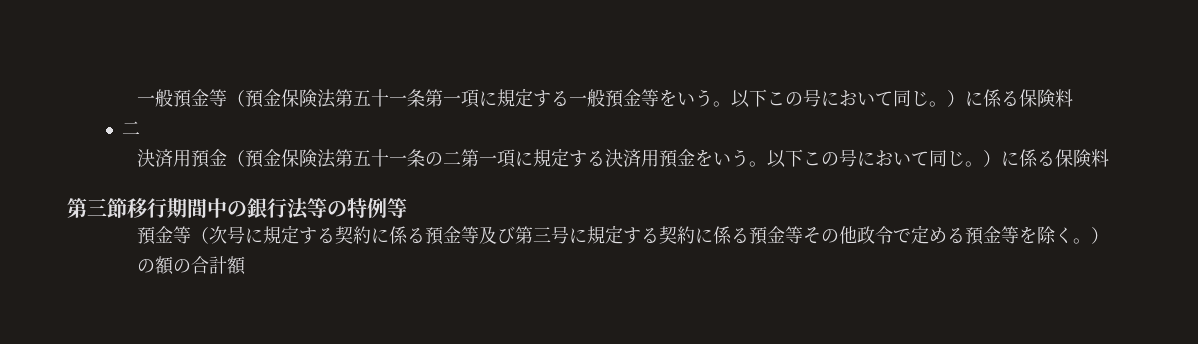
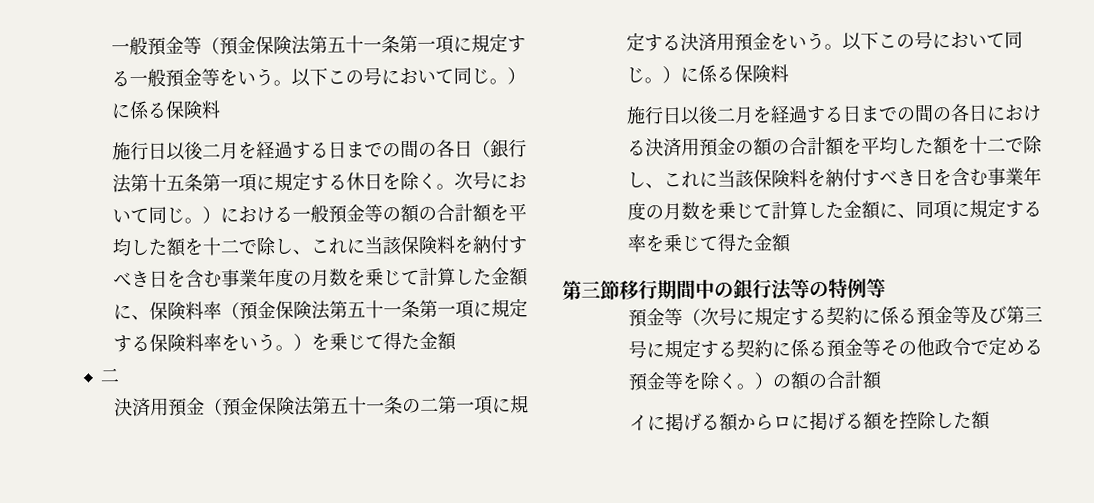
(1074, 98) none -> [112,139,528,161] [112,171,528,194] [112,203,528,224] [112,235,529,257] [113,267,530,288] [113,298,529,321] [113,331,458,353] // 施行日以後二月を経過する日までの間の各日（銀行法第十五条第一項に規定する休日を除く。次号において同じ。）における一般預金等の額の合計額を平均した額を十二で除し、これに当該保険料を納付すべき日を含む事業年度の月数を乗じて計算した金額に、保険料率（預金保険法第五十一条第一項に規定する保険料率をいう。）を乗じて得た金額
(1110, 158) none -> [626,103,1043,126] [627,135,1044,157] [627,166,1043,189] [627,198,1043,221] [627,233,793,253] // 施行日以後二月を経過する日までの間の各日における決済用預金の額の合計額を平均した額を十二で除し、これに当該保険料を納付すべき日を含む事業年度の月数を乗じて計算した金額に、同項に規定する率を乗じて得た金額
(247, 265) none -> [629,410,992,432] // イに掲げる額からロに掲げる額を控除した額

